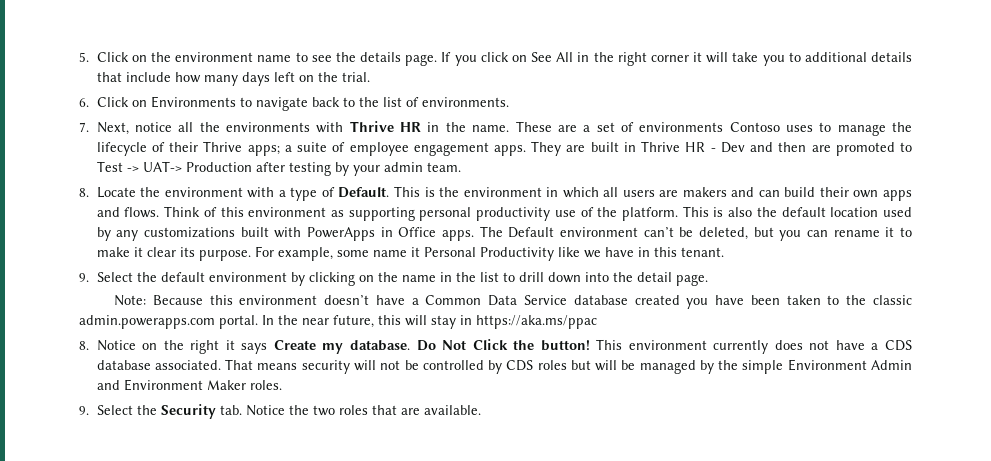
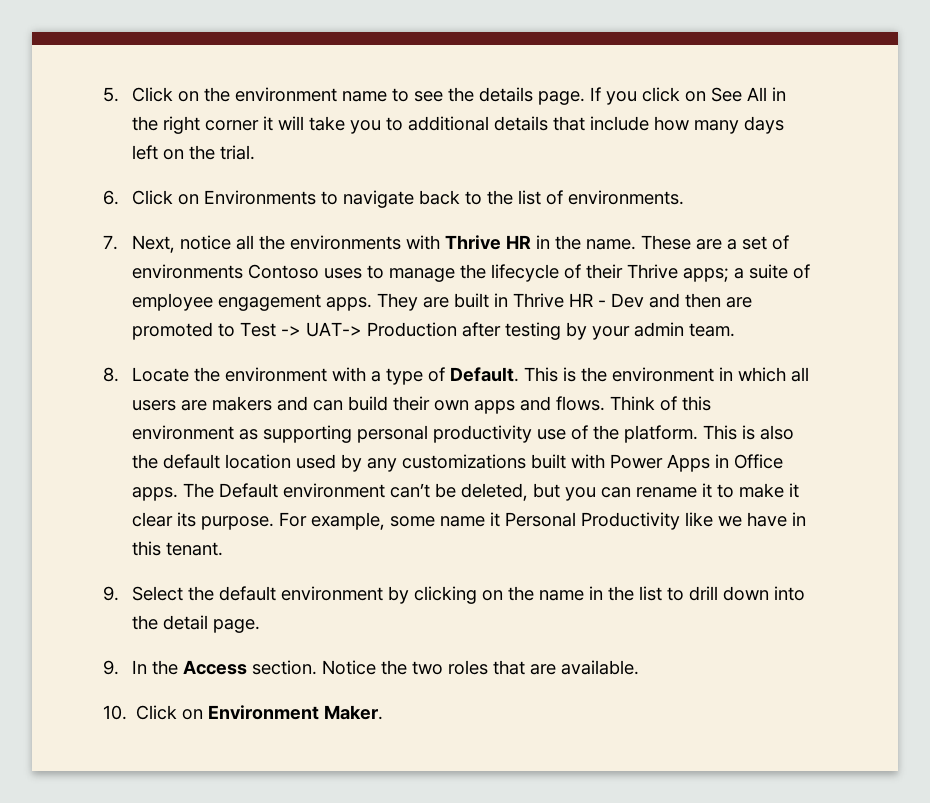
[307,227,376,241] PowerApps -> [610,454,711,472] Power Apps
[114,295,912,309] [79,315,597,329] [79,339,912,354] [96,359,913,374] [96,379,282,391] [79,404,242,419] Note: Because this environment doesn’t have a Common Data Service database created you have been taken to the classic admin.powerapps.com portal. In the near future, this will stay in https://aka.ms/ppac // 8. Notice on the right it says Create my database. Do Not Click the button! This environment currently does not have a CDS database associated. That means security will not be controlled by CDS roles but will be managed by the simple Environment Admin and Environment Maker roles. // 9. Select the Security tab. -> [103,660,318,675] 9. In the Access section.
(481, 410) none -> [103,705,384,720] // 10. Click on Environment Maker.

